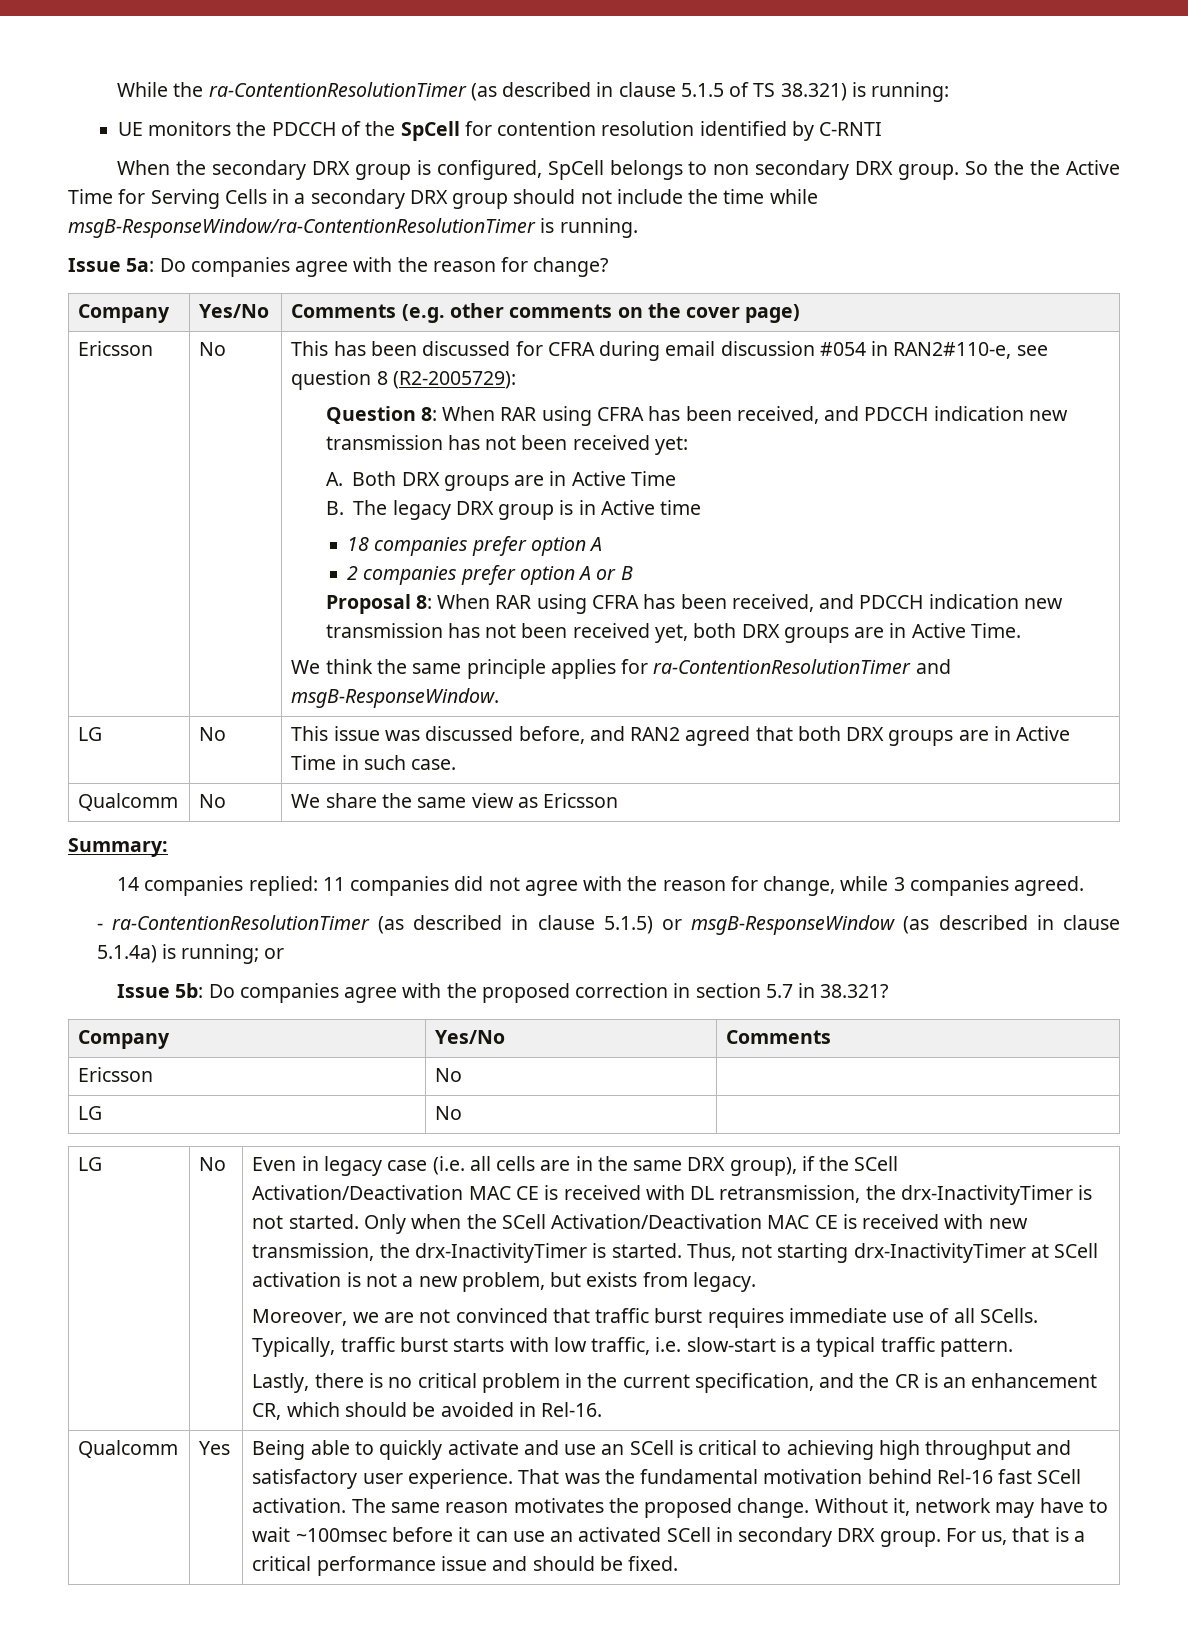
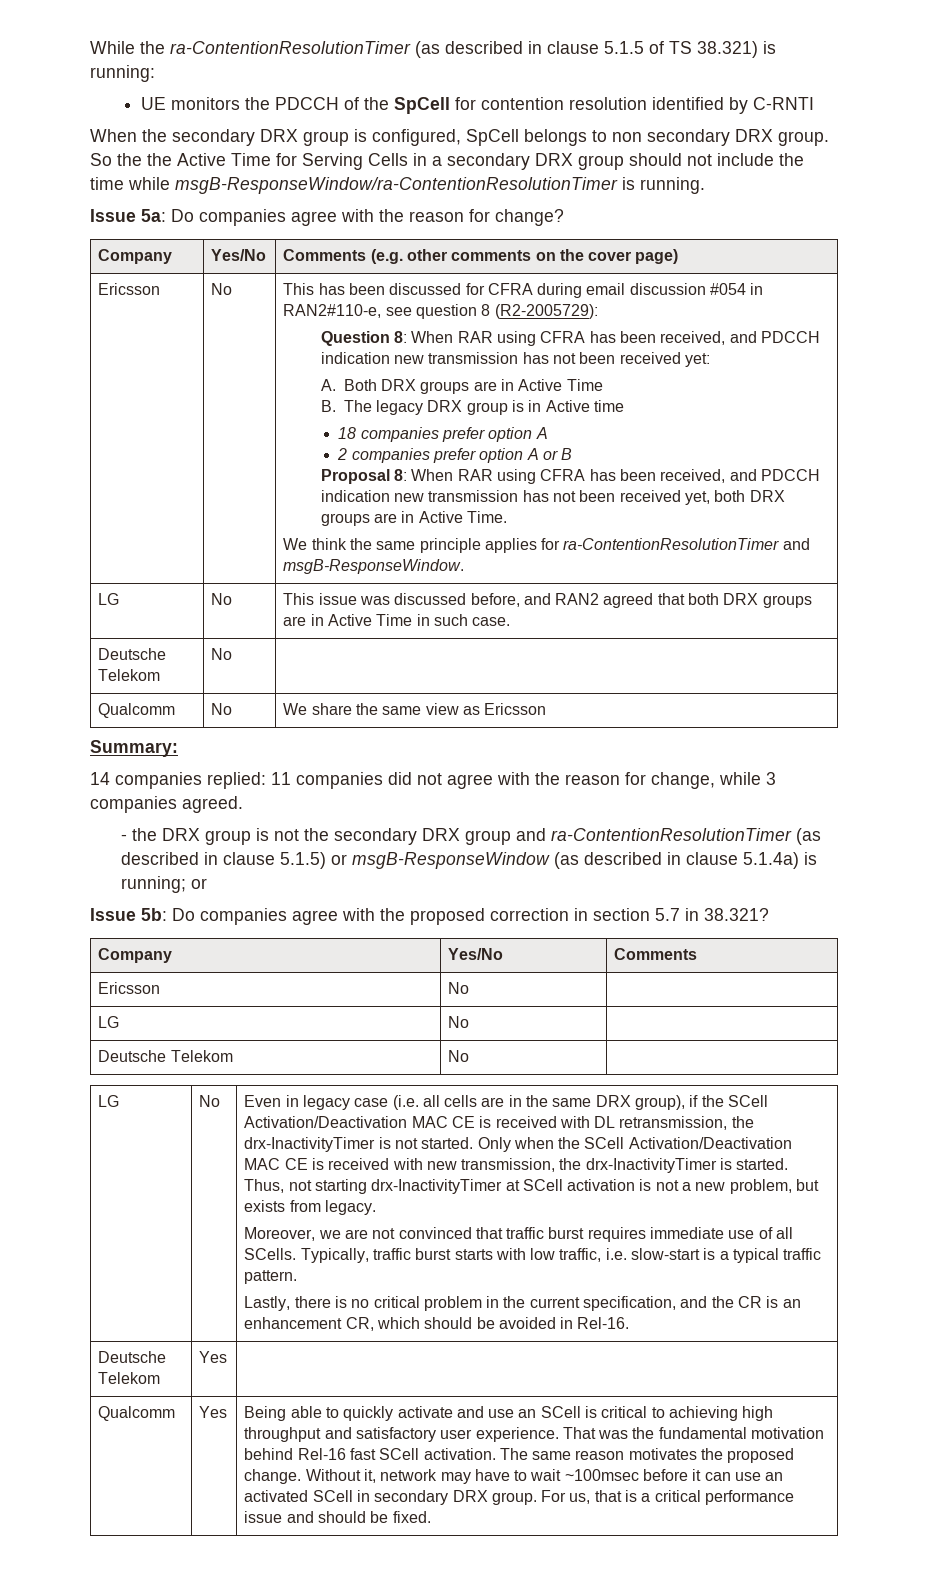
(457, 764) none -> [98,648,167,660] [98,669,161,681] [211,648,233,660] // Deutsche Telekom | No |
(103, 926) none -> [132,828,547,845] the DRX group is not the secondary DRX group and
(463, 1113) none -> [98,1050,233,1062] [448,1050,470,1062] // Deutsche Telekom | No |
(603, 1409) none -> [98,1351,167,1363] [98,1372,161,1384] [199,1351,228,1363] // Deutsche Telekom | Yes |

